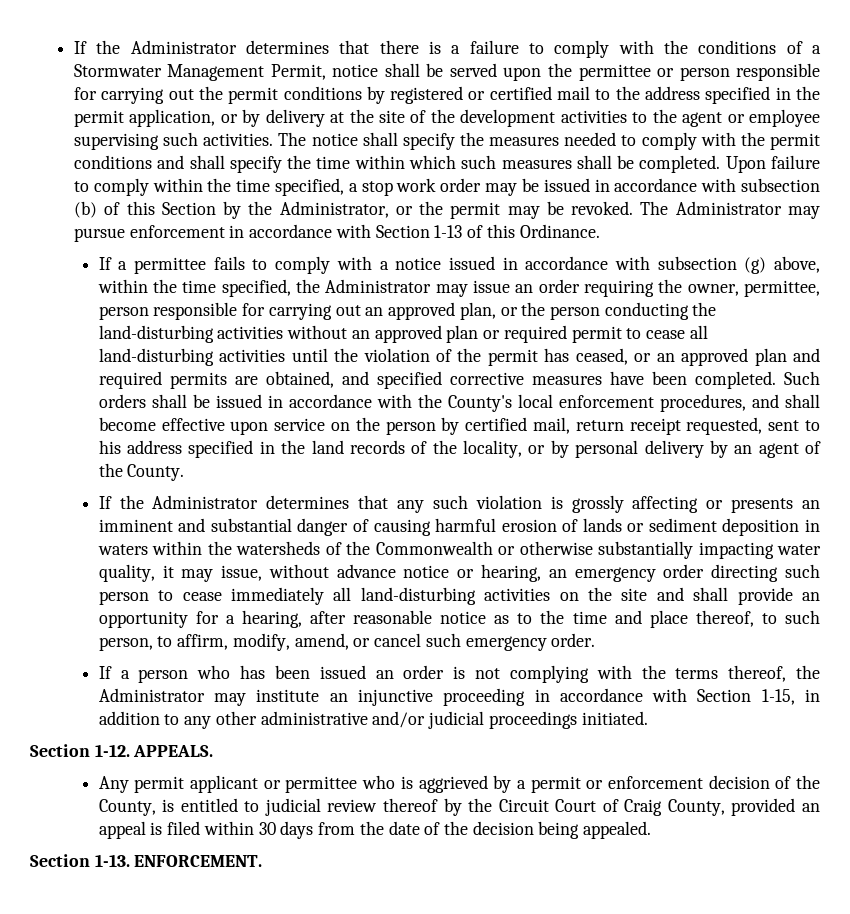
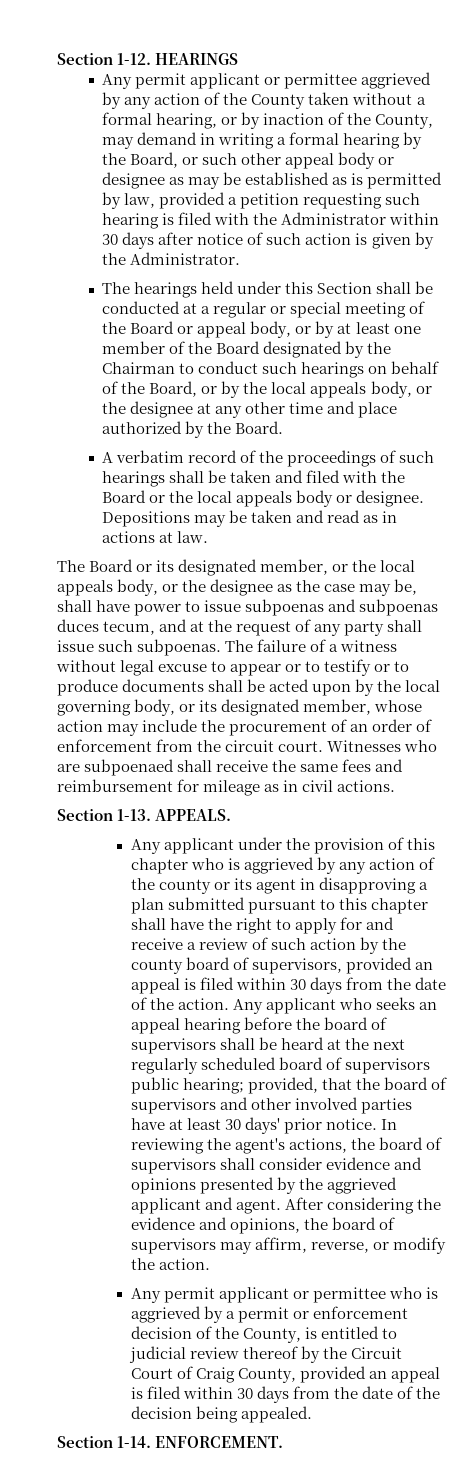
[73,40,822,58] [73,63,820,81] [73,86,820,104] [73,109,820,127] [73,132,821,150] [73,155,821,173] [73,178,820,196] [73,201,820,219] [73,224,600,242] [98,256,820,274] [97,279,821,297] [98,302,717,320] [98,325,708,343] [98,348,821,366] [98,371,820,389] [98,394,820,412] [98,417,821,435] [98,440,822,458] [98,463,185,481] [98,495,821,513] [98,518,820,536] [97,541,822,559] [98,564,821,582] [98,587,821,605] [98,610,820,628] [98,633,596,651] [98,665,821,683] [98,688,820,706] [98,711,648,729] [30,744,130,757] If the Administrator determines that there is a failure to comply with the conditions of a Stormwater Management Permit, notice shall be served upon the permittee or person responsible for carrying out the permit conditions by registered or certified mail to the address specified in the permit application, or by delivery at the site of the development activities to the agent or employee supervising such activities. The notice shall specify the measures needed to comply with the permit conditions and shall specify the time within which such measures shall be completed. Upon failure to comply within the time specified, a stop work order may be issued in accordance with subsection (b) of this Section by the Administrator, or the permit may be revoked. The Administrator may pursue enforcement in accordance with Section 1-13 of this Ordinance. // If a permittee fails to comply with a notice issued in accordance with subsection (g) above, within the time specified, the Administrator may issue an order requiring the owner, permittee, person responsible for carrying out an approved plan, or the person conducting the land-disturbing activities without an approved plan or required permit to cease all land-disturbing activities until the violation of the permit has ceased, or an approved plan and required permits are obtained, and specified corrective measures have been completed. Such orders shall be issued in accordance with the County's local enforcement procedures, and shall become effective upon service on the person by certified mail, return receipt requested, sent to his address specified in the land records of the locality, or by personal delivery by an agent of the County. // If the Administrator determines that any such violation is grossly affecting or presents an imminent and substantial danger of causing harmful erosion of lands or sediment deposition in waters within the watersheds of the Commonwealth or otherwise substantially impacting water quality, it may issue, without advance notice or hearing, an emergency order directing such person to cease immediately all land-disturbing activities on the site and shall provide an opportunity for a hearing, after reasonable notice as to the time and place thereof, to such person, to affirm, modify, amend, or cancel such emergency order. // If a person who has been issued an order is not complying with the terms thereof, the Administrator may institute an injunctive proceeding in accordance with Section 1-15, in addition to any other administrative and/or judicial proceedings initiated. // Section 1-12. -> [57,53,239,65] [102,72,432,89] [102,92,426,109] [102,112,434,129] [102,132,423,149] [102,152,395,169] [102,172,443,189] [102,192,421,209] [102,212,440,229] [102,232,434,249] [102,252,241,265] [102,281,434,298] [102,301,426,318] [102,321,421,338] [102,341,392,358] [102,361,440,378] [102,381,432,398] [102,401,398,418] [102,421,284,438] [102,450,435,467] [102,470,406,487] [102,490,425,507] [102,510,398,527] [102,531,209,543] [57,559,416,576] [57,579,418,596] [57,599,439,616] [57,619,423,636] [57,639,398,656] [56,659,410,676] [57,679,441,696] [57,699,423,716] [57,719,433,736] [57,739,438,752] [57,759,404,776] [57,779,396,796] [57,809,152,821] Section 1-12. HEARINGS // Any permit applicant or permittee aggrieved by any action of the County taken without a formal hearing, or by inaction of the County, may demand in writing a formal hearing by the Board, or such other appeal body or designee as may be established as is permitted by law, provided a petition requesting such hearing is filed with the Administrator within 30 days after notice of such action is given by the Administrator. // The hearings held under this Section shall be conducted at a regular or special meeting of the Board or appeal body, or by at least one member of the Board designated by the Chairman to conduct such hearings on behalf of the Board, or by the local appeals body, or the designee at any other time and place authorized by the Board. // A verbatim record of the proceedings of such hearings shall be taken and filed with the Board or the local appeals body or designee. Depositions may be taken and read as in actions at law. // The Board or its designated member, or the local appeals body, or the designee as the case may be, shall have power to issue subpoenas and subpoenas duces tecum, and at the request of any party shall issue such subpoenas. The failure of a witness without legal excuse to appear or to testify or to produce documents shall be acted upon by the local governing body, or its designated member, whose action may include the procurement of an order of enforcement from the circuit court. Witnesses who are subpoenaed shall receive the same fees and reimbursement for mileage as in civil actions. // Section 1-13.
(214, 751) none -> [130,837,436,854] [130,857,436,874] [130,877,429,894] [130,897,428,914] [130,917,395,934] [130,937,407,954] [130,957,433,974] [130,977,447,994] [130,997,438,1014] [130,1017,387,1034] [130,1037,406,1054] [130,1057,430,1074] [130,1077,448,1094] [130,1097,412,1114] [130,1117,398,1134] [130,1137,443,1154] [130,1157,422,1174] [130,1177,397,1194] [130,1197,441,1214] [130,1217,395,1234] [130,1237,446,1254] [130,1258,210,1270] // Any applicant under the provision of this chapter who is aggrieved by any action of the county or its agent in disapproving a plan submitted pursuant to this chapter shall have the right to apply for and receive a review of such action by the county board of supervisors, provided an appeal is filed within 30 days from the date of the action. Any applicant who seeks an appeal hearing before the board of supervisors shall be heard at the next regularly scheduled board of supervisors public hearing; provided, that the board of supervisors and other involved parties have at least 30 days' prior notice. In reviewing the agent's actions, the board of supervisors shall consider evidence and opinions presented by the aggrieved applicant and agent. After considering the evidence and opinions, the board of supervisors may affirm, reverse, or modify the action.
[94,854,130,867] 1-13. -> [117,1436,152,1448] 1-14.

